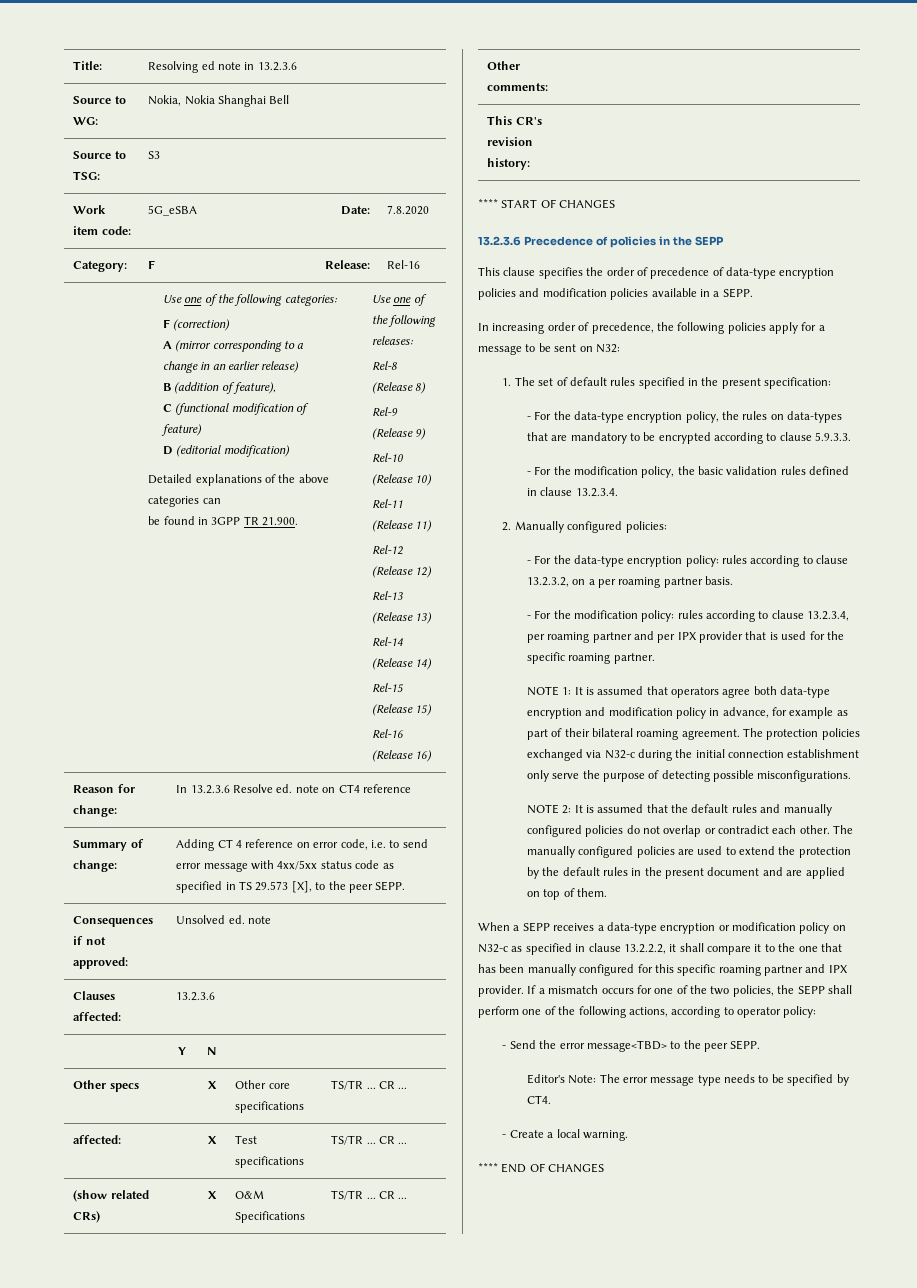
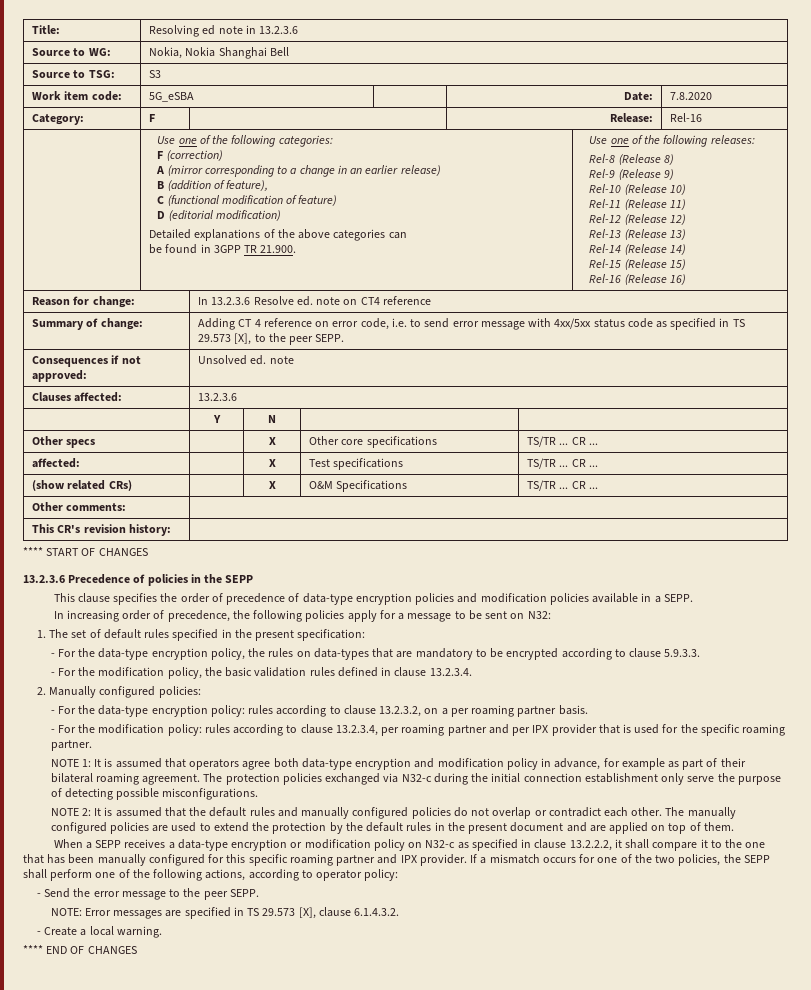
[586,1040,761,1052] [526,1074,849,1086] [526,1095,551,1104] message<TBD> to the peer SEPP. // Editor's Note: The error message type needs to be specified by CT4. -> [121,888,259,900] [50,907,400,919] message to the peer SEPP. // NOTE: Error messages are specified in TS 29.573 [X], clause 6.1.4.3.2.

